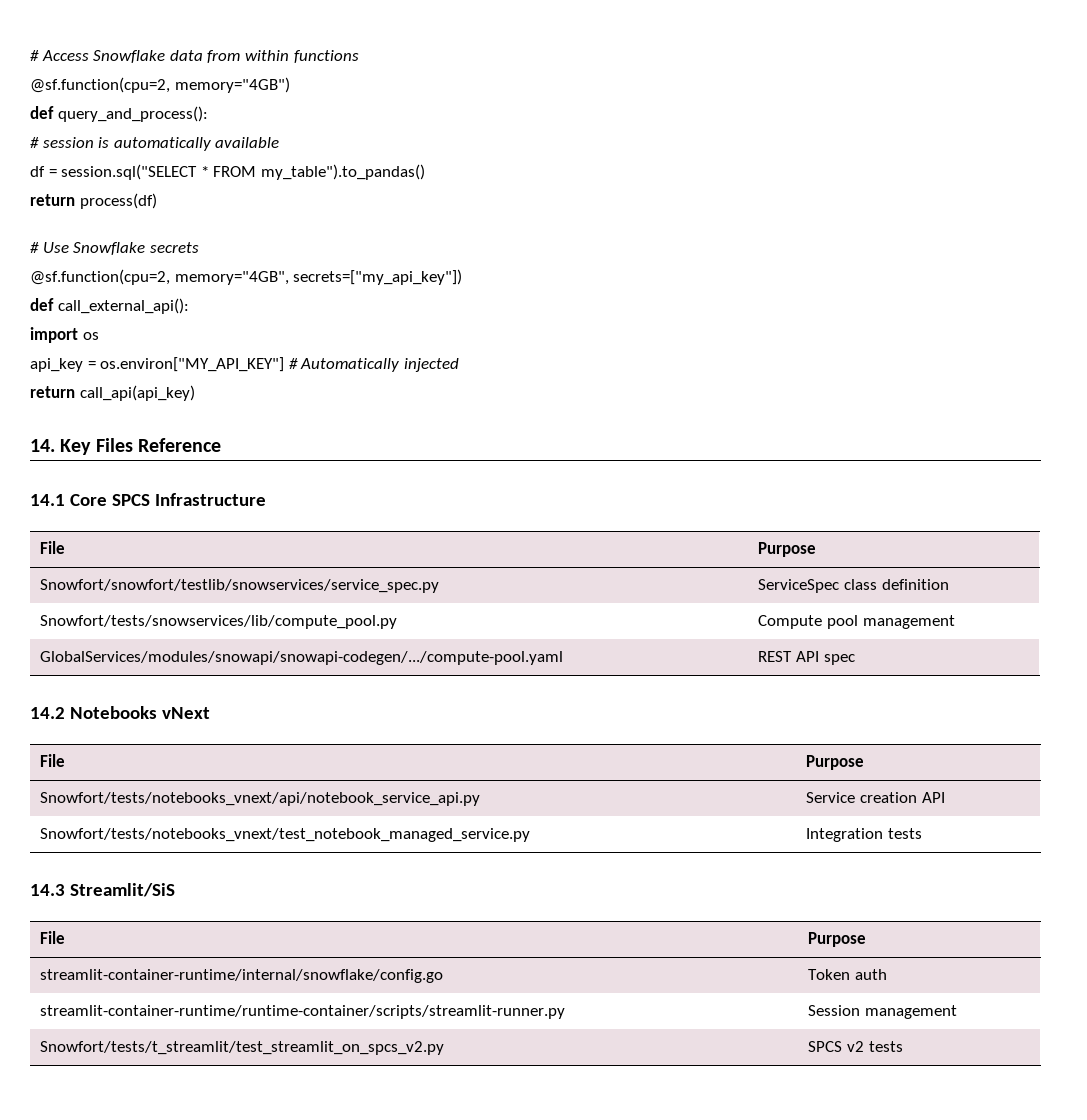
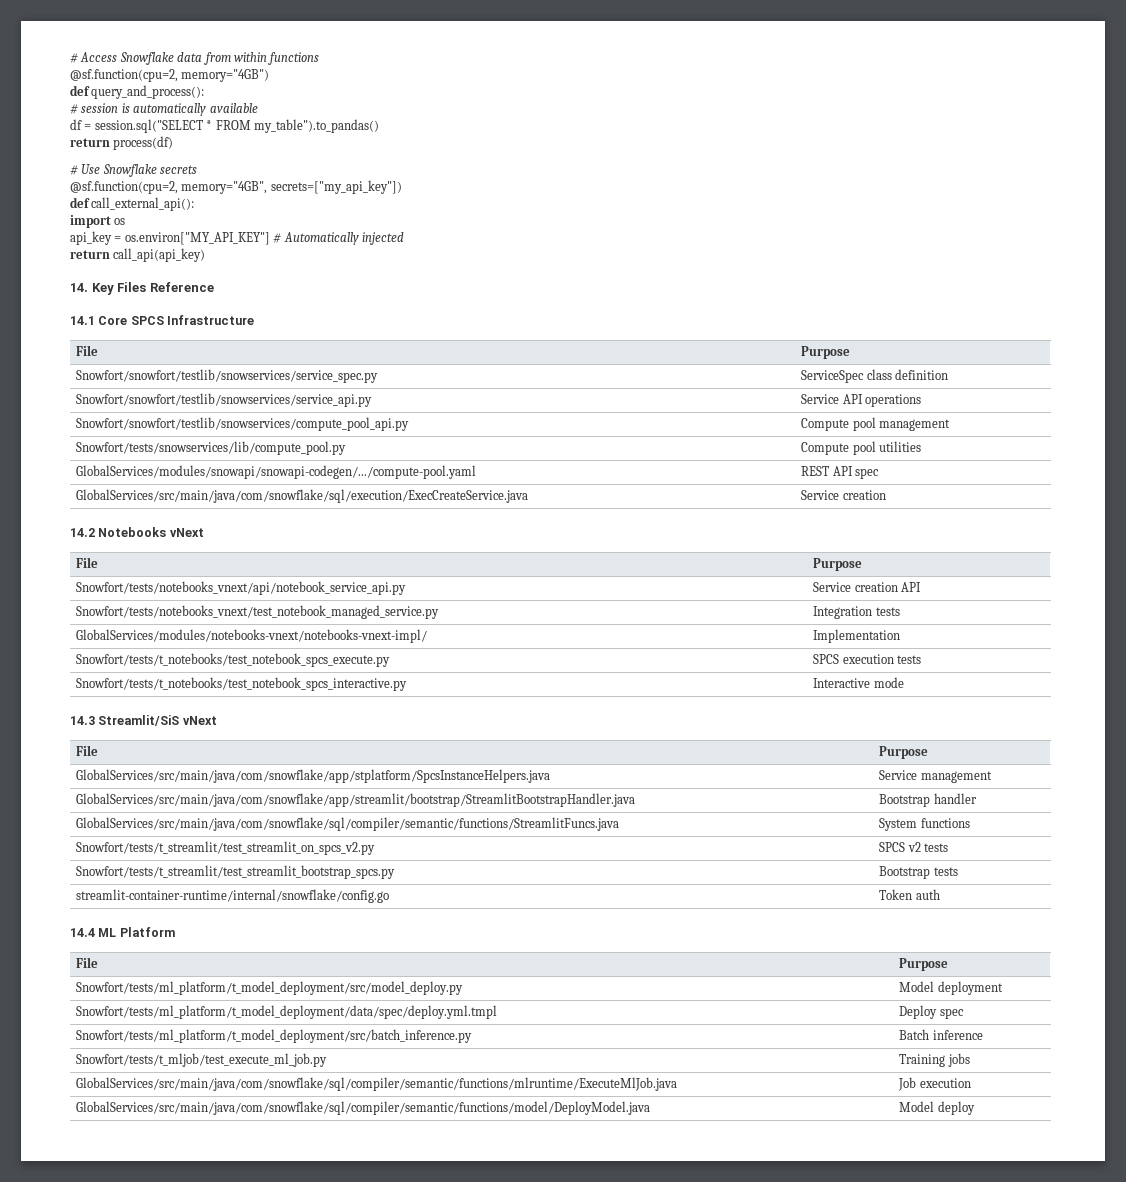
(949, 584) none -> [76,393,373,407] [801,394,921,407] [76,417,410,431] [801,417,950,431] // Snowfort/snowfort/testlib/snowservices/service_api.py | Service API operations // Snowfort/snowfort/testlib/snowservices/compute_pool_api.py | Compute pool management
[862,615,955,629] management -> [878,441,921,452] utilities
(855, 659) none -> [76,489,529,503] [801,490,886,500] // GlobalServices/src/main/java/com/snowflake/sql/execution/ExecCreateService.java | Service creation
(923, 833) none -> [76,629,428,643] [813,629,901,643] [76,653,391,667] [813,654,921,664] [76,677,408,691] [813,677,904,688] // GlobalServices/modules/notebooks-vnext/notebooks-vnext-impl/ | Implementation // Snowfort/tests/t_notebooks/test_notebook_spcs_execute.py | SPCS execution tests // Snowfort/tests/t_notebooks/test_notebook_spcs_interactive.py | Interactive mode
[40,931,66,944] [808,932,867,947] [40,969,444,983] [808,969,888,980] [40,1005,566,1019] [808,1005,958,1019] [40,1041,445,1055] [808,1041,903,1052] // File | Purpose // streamlit-container-runtime/internal/snowflake/config.go | Token auth // streamlit-container-runtime/runtime-container/scripts/streamlit-runner.py | Session management // Snowfort/tests/t_streamlit/test_streamlit_on_spcs_v2.py | SPCS v2 tests -> [182,716,217,725] [76,745,99,756] [879,746,929,759] [76,769,551,783] [879,770,992,783] [76,793,636,807] [879,793,977,807] [76,817,620,831] [879,818,970,831] [76,841,376,855] [879,842,948,852] [76,865,396,879] [879,866,958,879] [76,889,390,903] [879,889,940,900] [70,927,175,937] [76,957,99,968] [899,958,949,971] [76,981,464,995] [899,981,1003,995] [76,1005,498,1019] [899,1005,964,1019] [76,1029,473,1043] [899,1029,983,1040] [76,1053,328,1067] [899,1053,970,1067] [76,1077,678,1091] [898,1077,971,1091] [76,1101,651,1115] [899,1101,975,1115] vNext // File | Purpose // GlobalServices/src/main/java/com/snowflake/app/stplatform/SpcsInstanceHelpers.java | Service management // GlobalServices/src/main/java/com/snowflake/app/streamlit/bootstrap/StreamlitBootstrapHandler.java | Bootstrap handler // GlobalServices/src/main/java/com/snowflake/sql/compiler/semantic/functions/StreamlitFuncs.java | System functions // Snowfort/tests/t_streamlit/test_streamlit_on_spcs_v2.py | SPCS v2 tests // Snowfort/tests/t_streamlit/test_streamlit_bootstrap_spcs.py | Bootstrap tests // streamlit-container-runtime/internal/snowflake/config.go | Token auth // 14.4 ML Platform // File | Purpose // Snowfort/tests/ml_platform/t_model_deployment/src/model_deploy.py | Model deployment // Snowfort/tests/ml_platform/t_model_deployment/data/spec/deploy.yml.tmpl | Deploy spec // Snowfort/tests/ml_platform/t_model_deployment/src/batch_inference.py | Batch inference // Snowfort/tests/t_mljob/test_execute_ml_job.py | Training jobs // GlobalServices/src/main/java/com/snowflake/sql/compiler/semantic/functions/mlruntime/ExecuteMlJob.java | Job execution // GlobalServices/src/main/java/com/snowflake/sql/compiler/semantic/functions/model/DeployModel.java | Model deploy

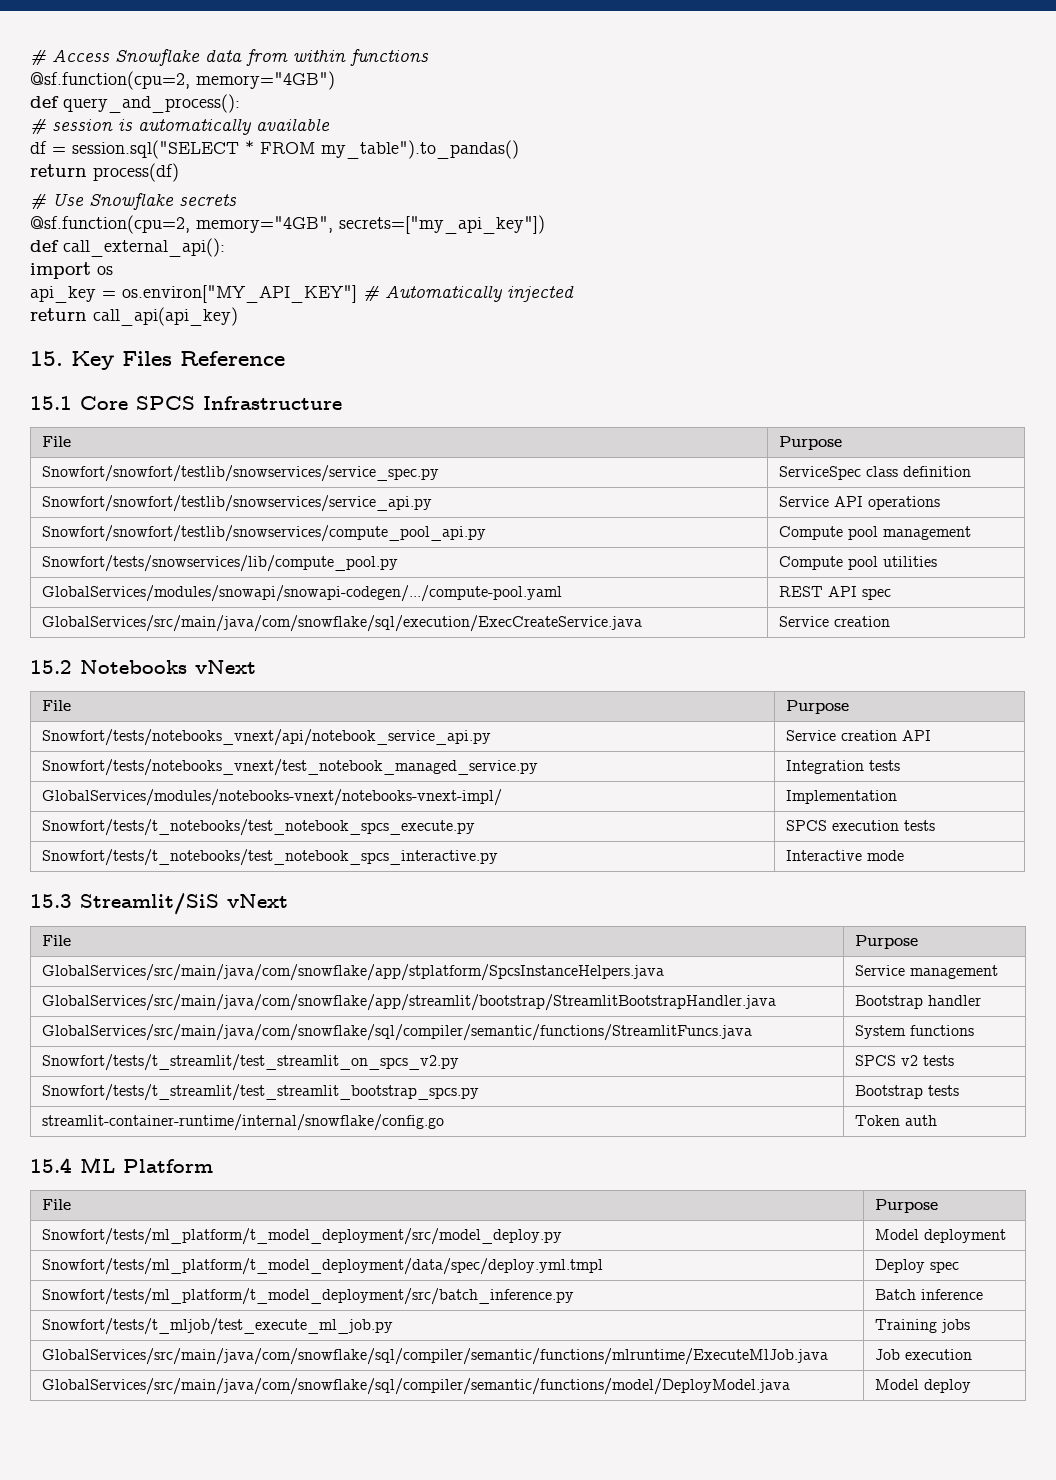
[70,283,88,292] 14. -> [30,351,63,366] 15.
[70,316,95,325] 14.1 -> [30,396,72,410] 15.1
[70,528,95,537] 14.2 -> [30,660,72,674] 15.2
[70,716,95,725] 14.3 -> [30,894,72,908] 15.3
[70,928,95,937] 14.4 -> [30,1158,72,1173] 15.4

